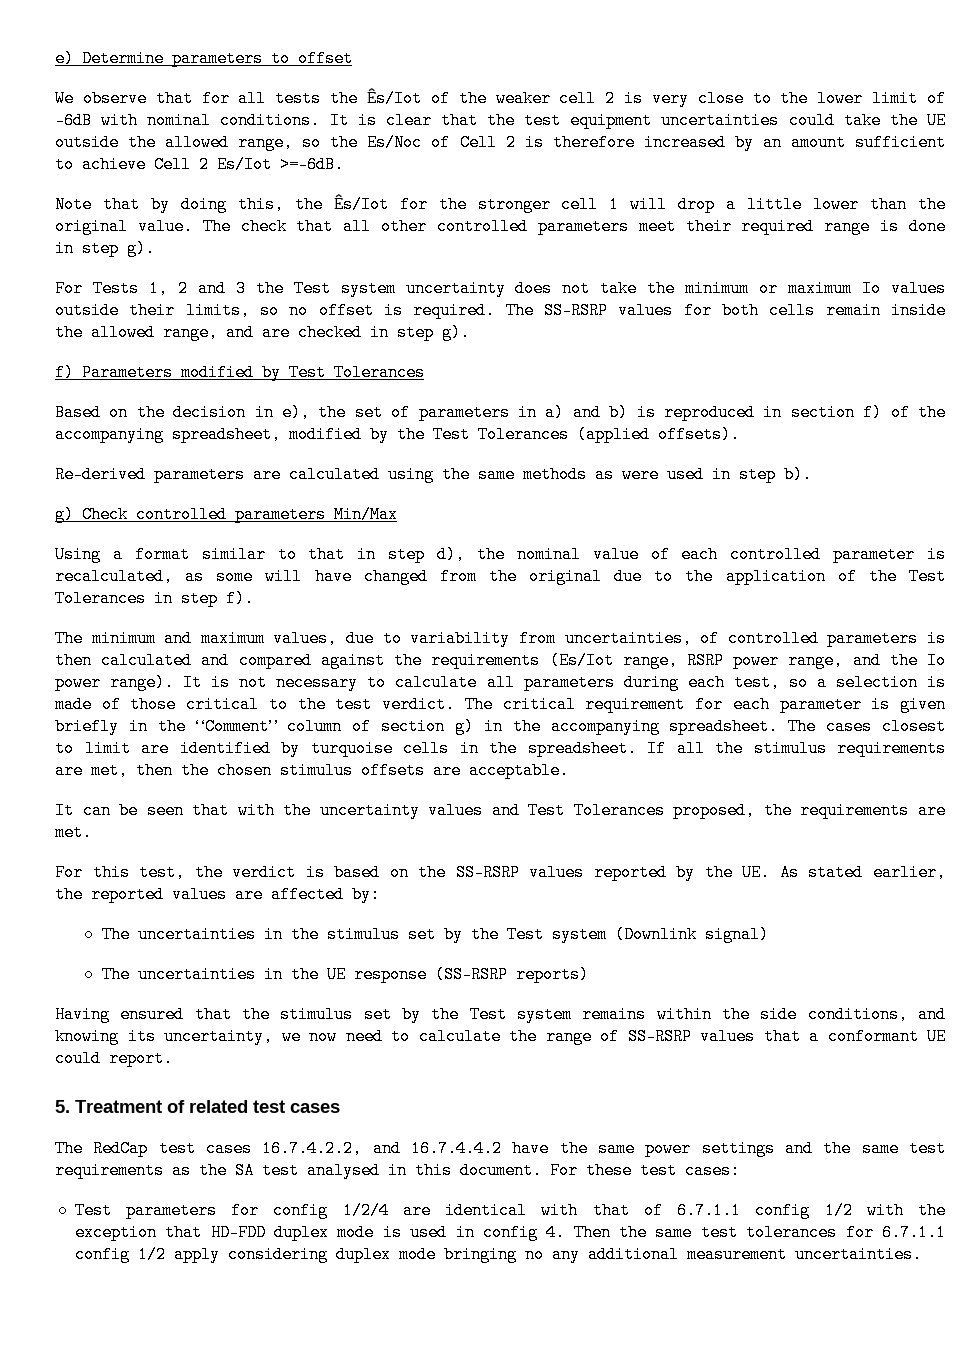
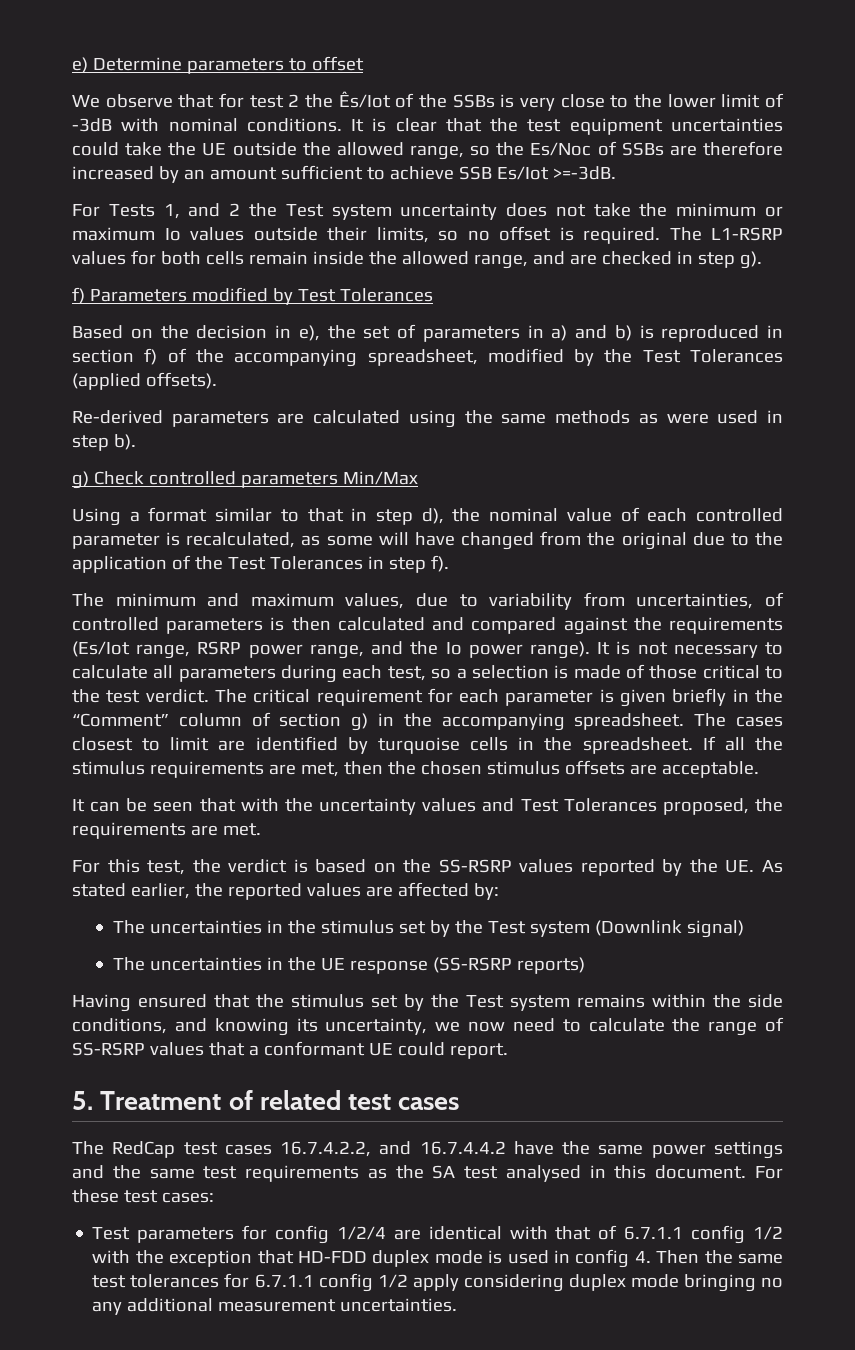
[238,90,322,107] all tests -> [249,94,300,108] test 2
[495,90,616,107] weaker cell 2 -> [452,94,495,108] SSBs
[55,112,92,129] -6dB -> [72,118,112,132] -3dB
[459,134,544,151] Cell 2 is -> [621,142,697,156] SSBs are
[154,156,344,173] [55,194,947,213] [55,218,947,235] [55,240,155,257] Cell 2 Es/Iot >=-6dB. // Note that by doing this, the Ês/Iot for the stronger cell 1 will drop a little lower than the original value. The check that all other controlled parameters meet their required range is done in step g). -> [458,166,616,180] SSB Es/Iot >=-3dB.
[177,280,246,297] 2 and 3 -> [188,203,241,217] and 2
[544,302,608,319] SS-RSRP -> [711,227,783,241] L1-RSRP

